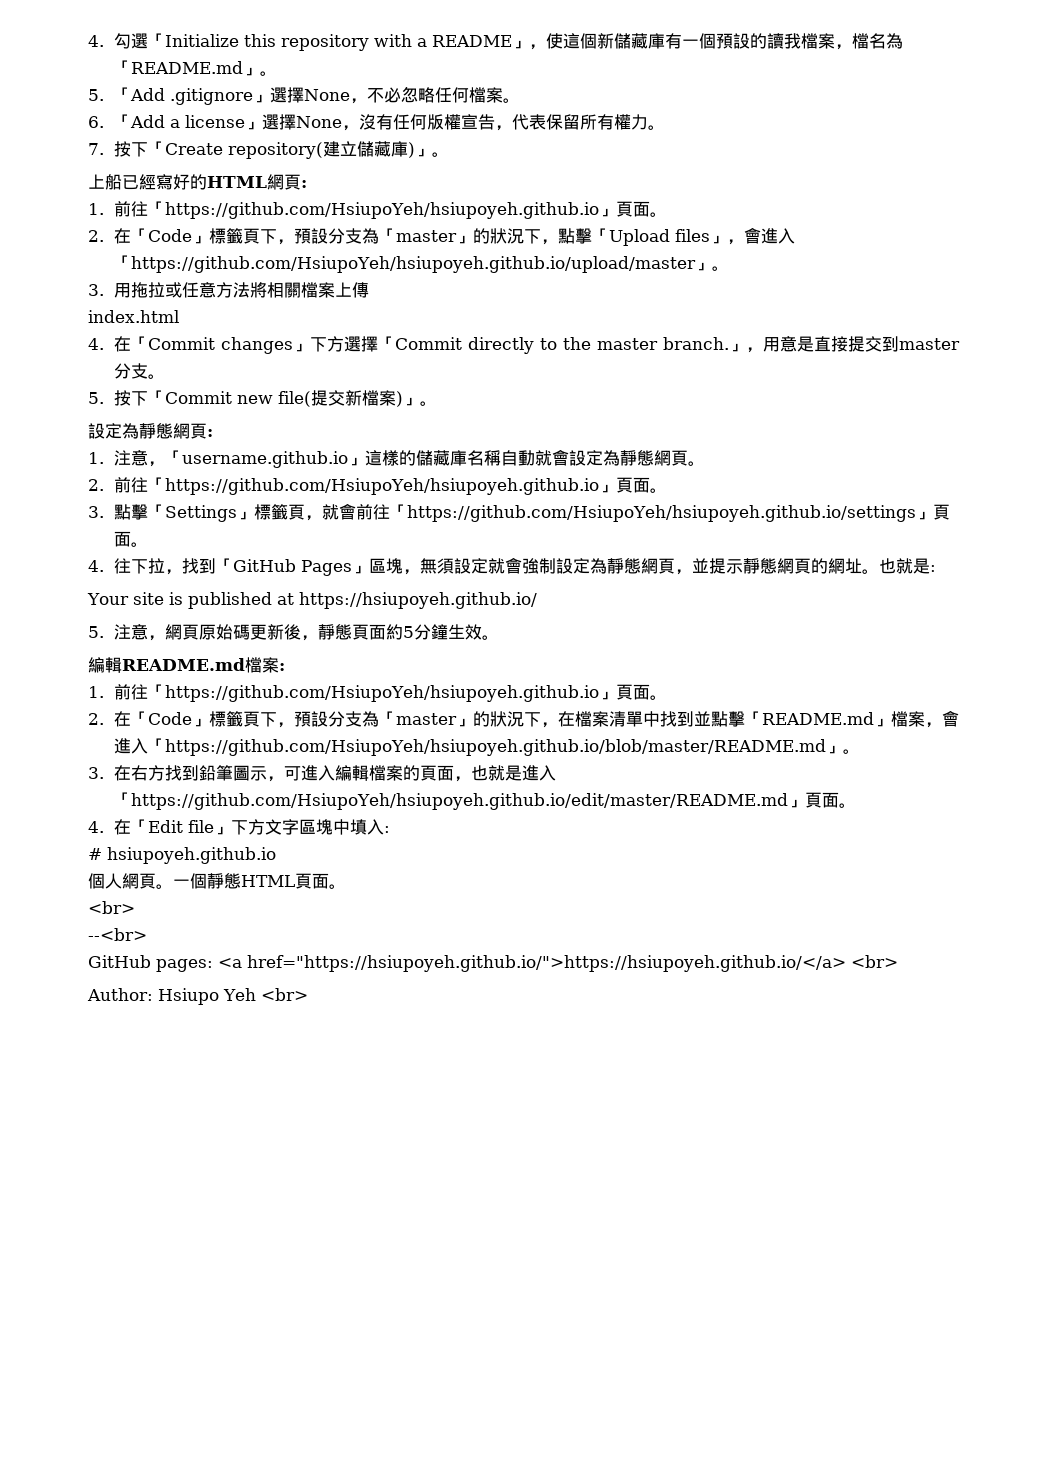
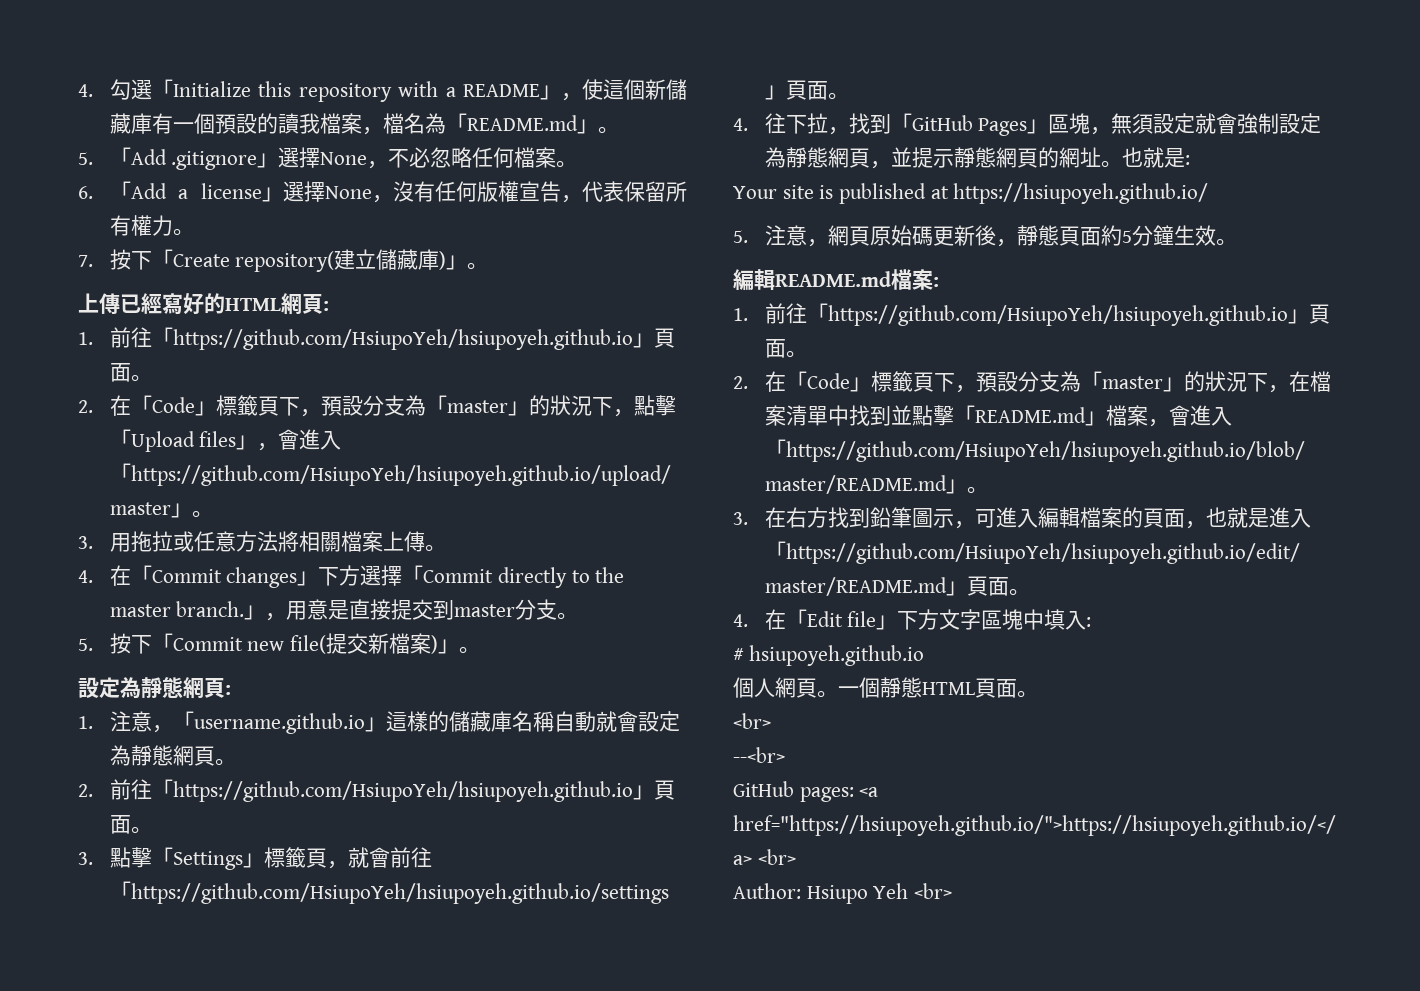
[105,174,122,190] 船 -> [99,293,120,314] 傳
[88,310,179,323] // index.html -> [424,544,446,552] 。

